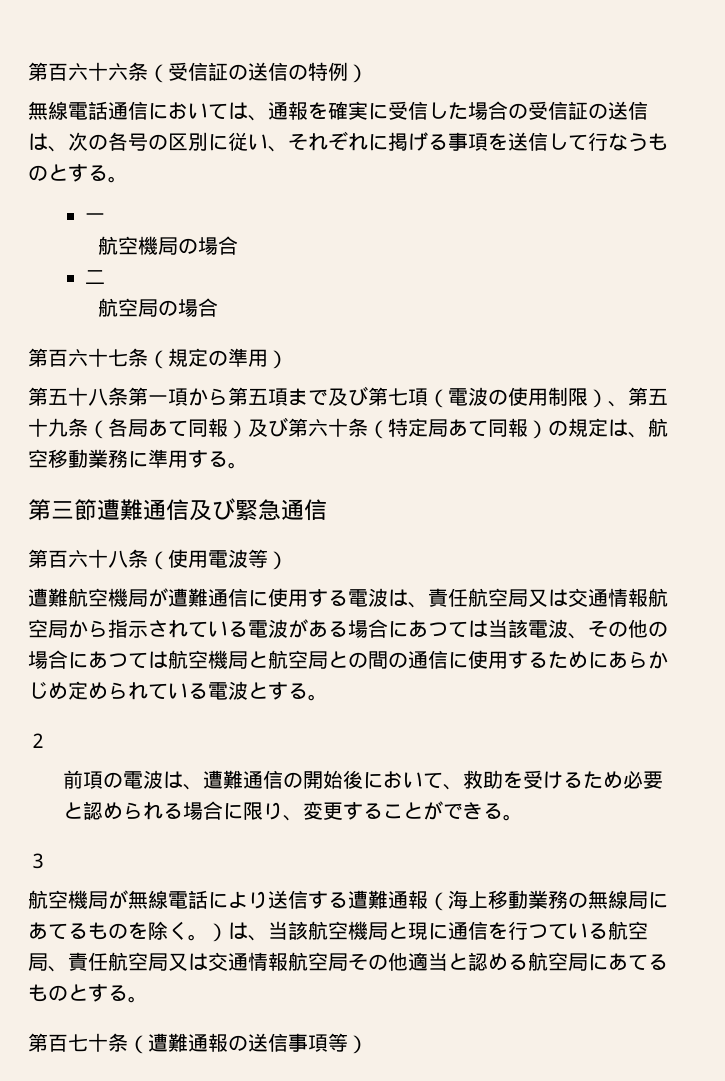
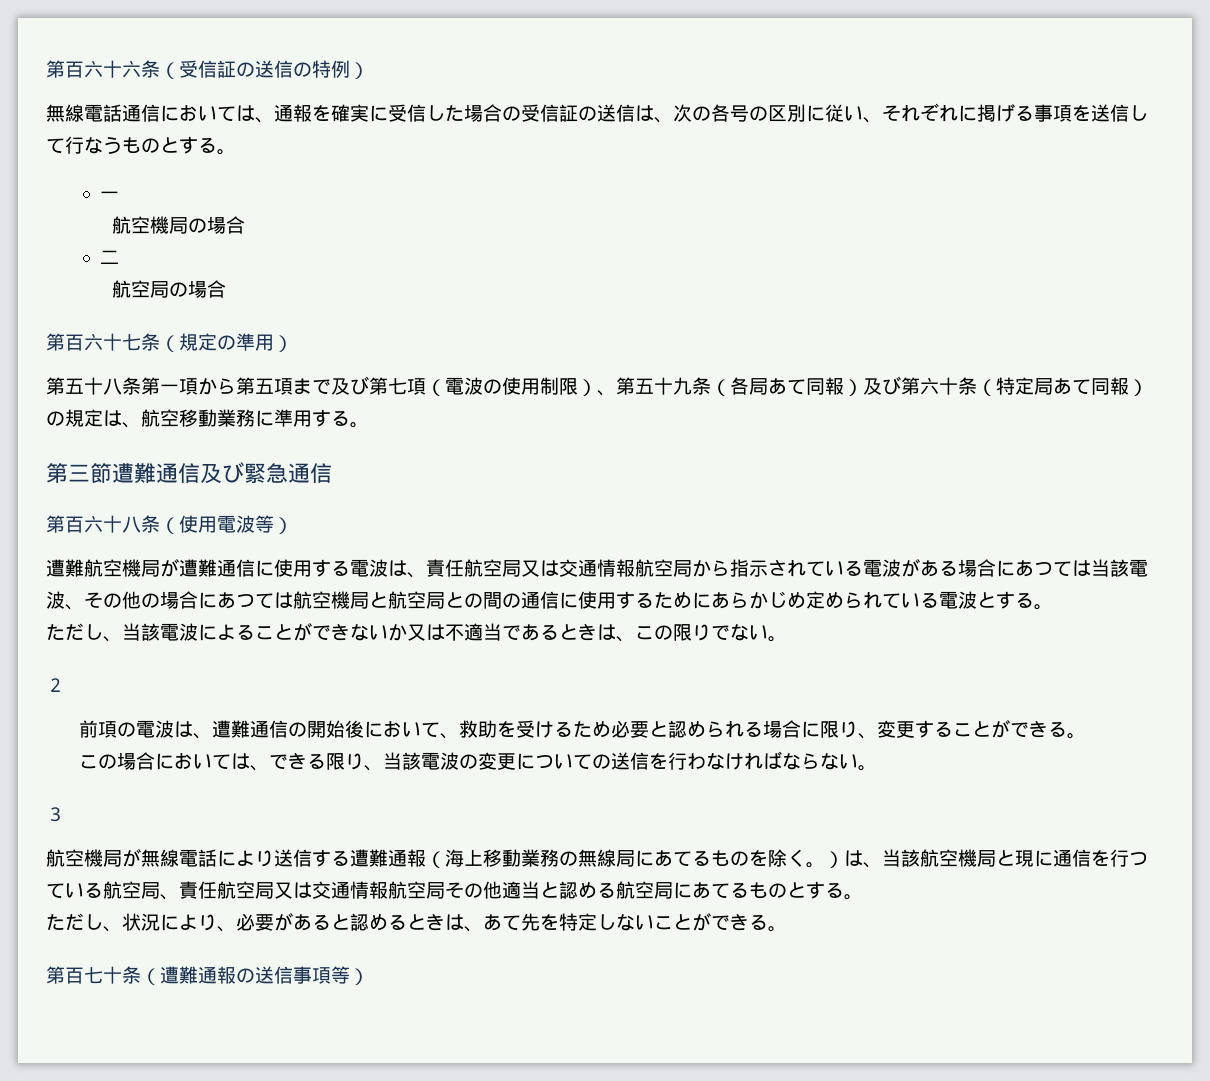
(328, 697) none -> [46,623,787,642] // ただし、当該電波によることができないか又は不適当であるときは、この限りでない。
(523, 817) none -> [79,751,878,771] // この場合においては、できる限り、当該電波の変更についての送信を行わなければならない。
(148, 999) none -> [46,913,787,932] // ただし、状況により、必要があると認めるときは、あて先を特定しないことができる。

